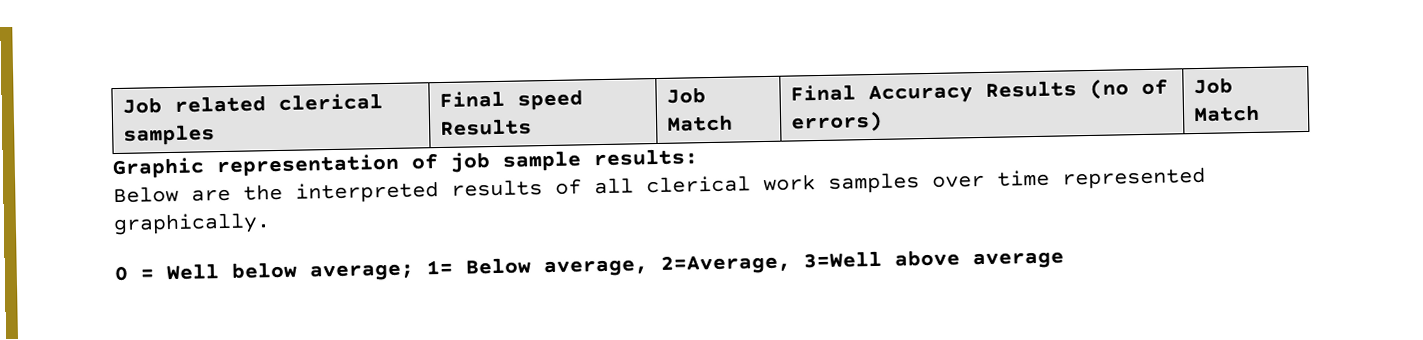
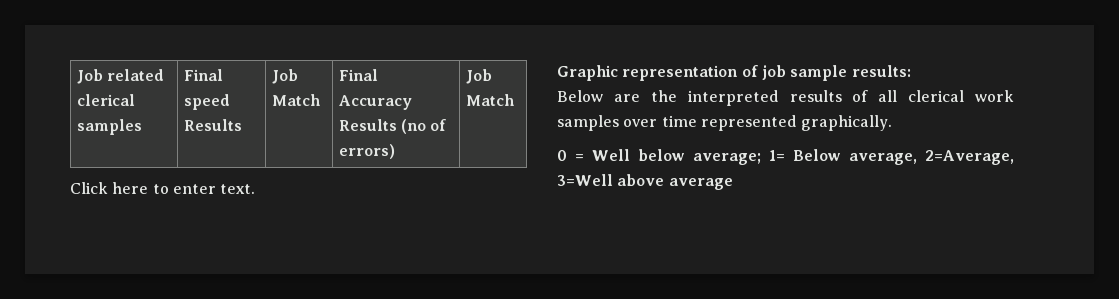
(1261, 113) none -> [70,182,256,194] // Click here to enter text.

